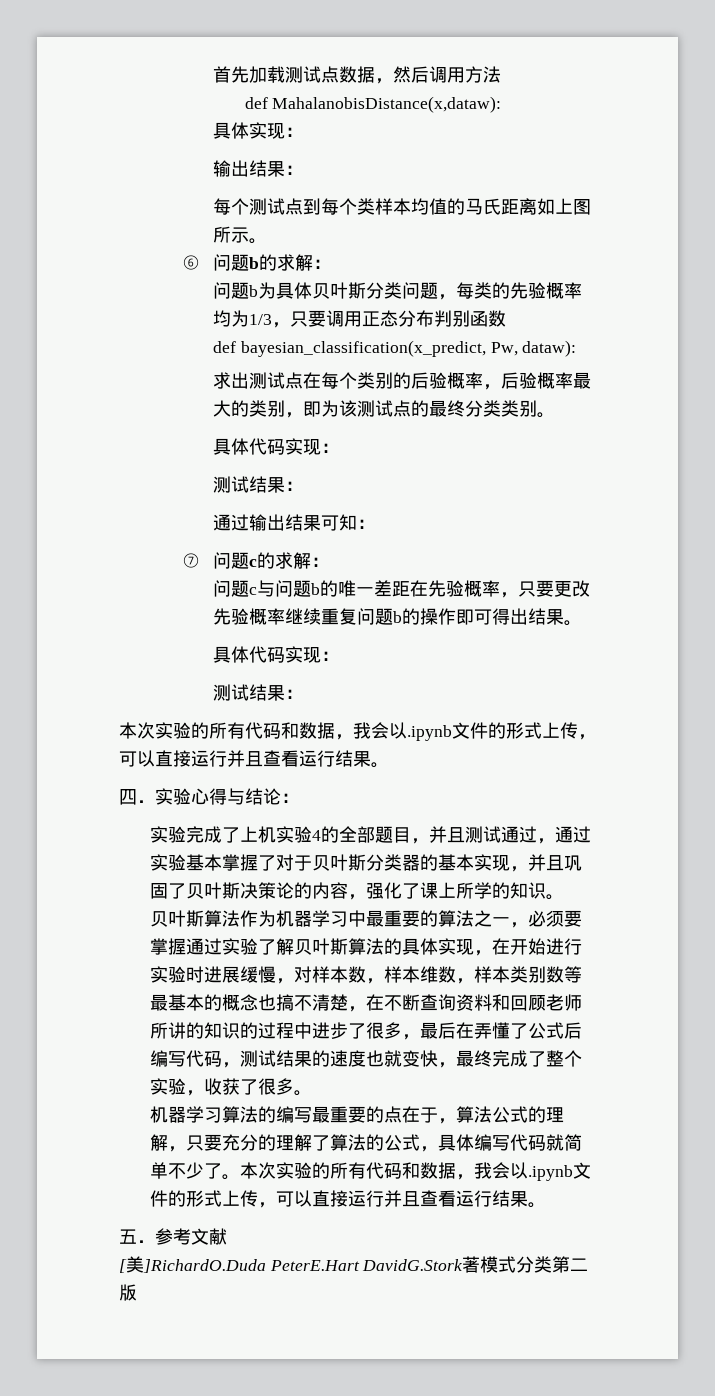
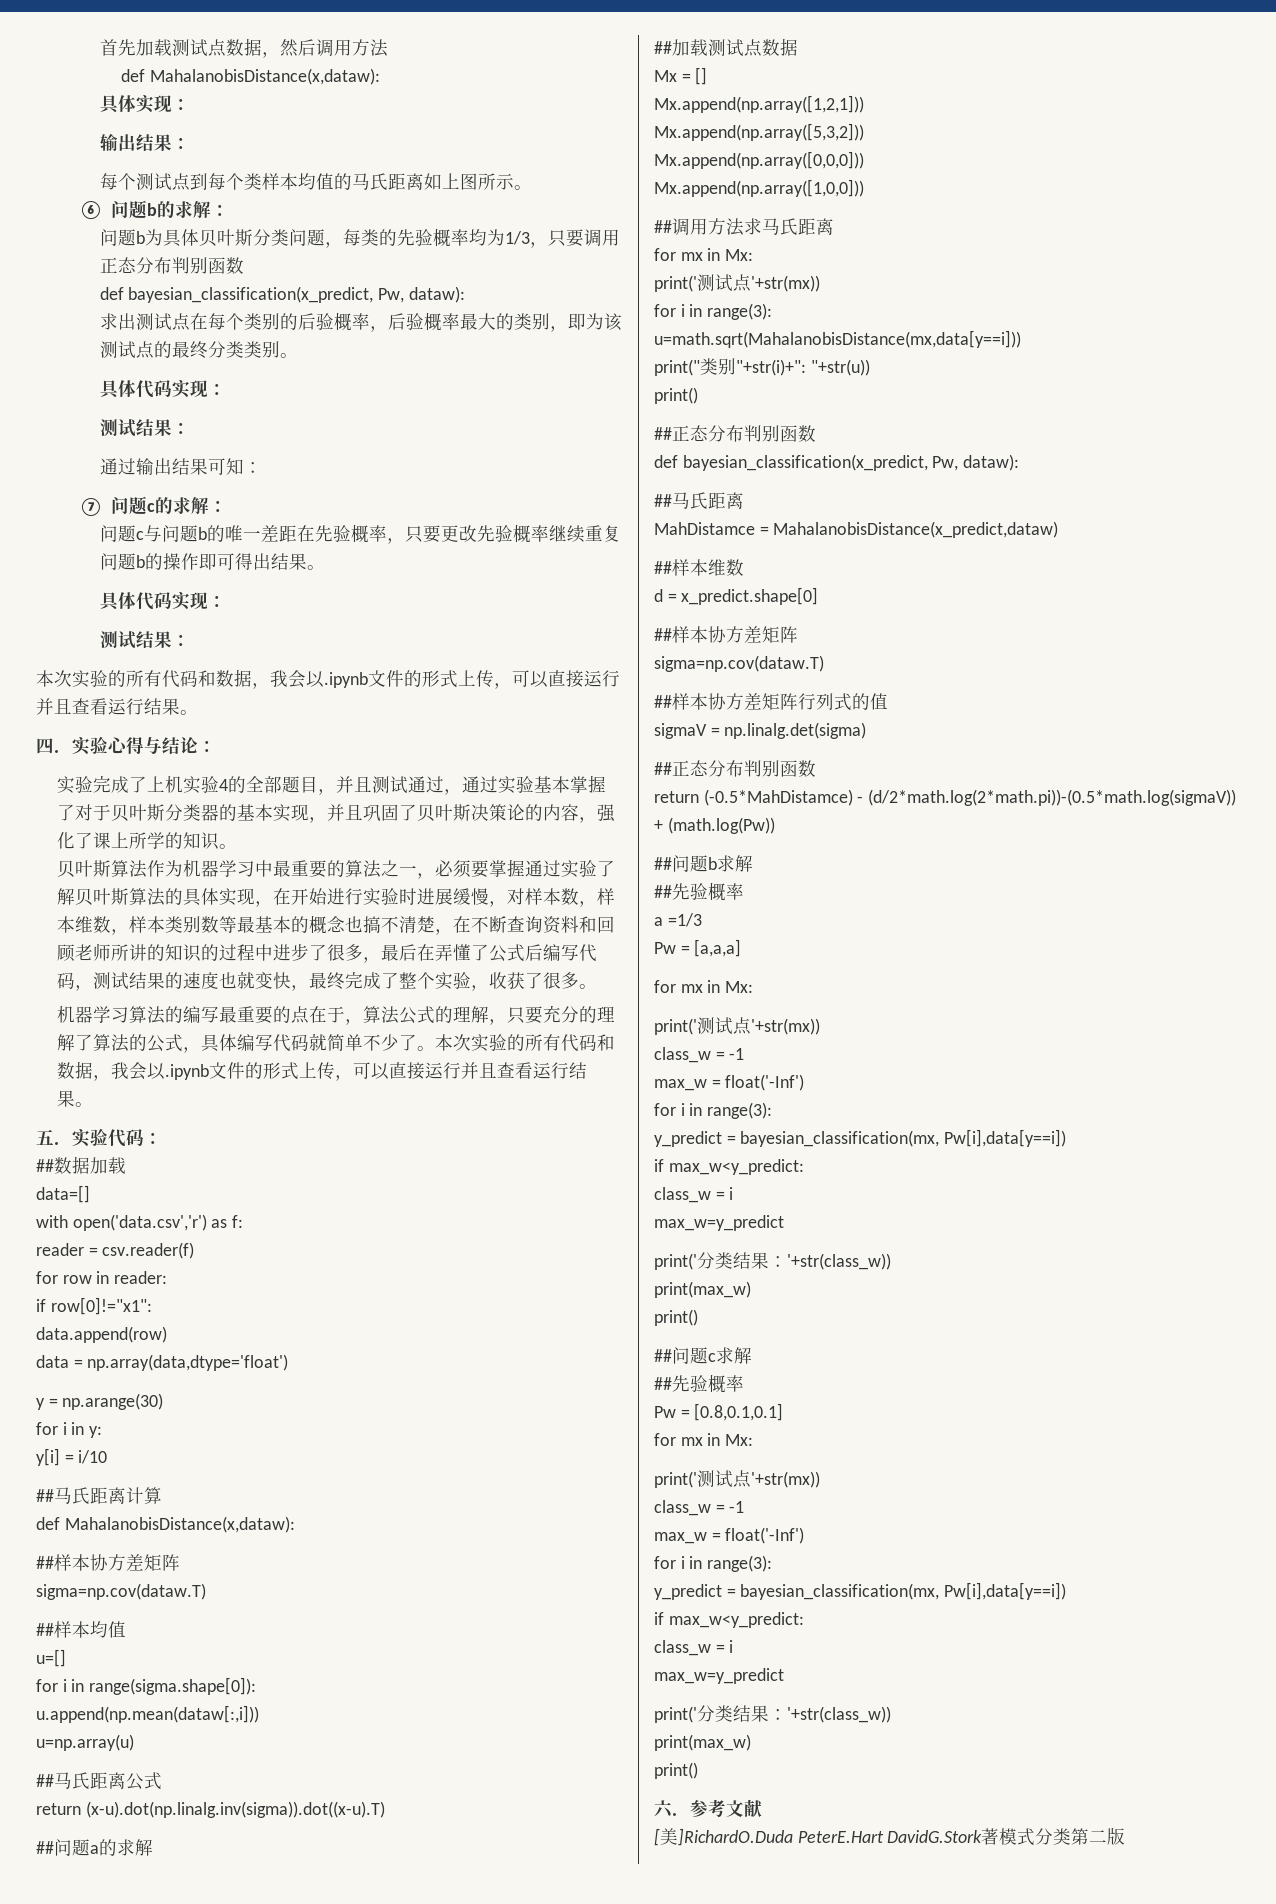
(155, 1241) none -> [72,1129,162,1147] [36,1156,126,1174] [36,1185,90,1203] [36,1214,244,1231] [36,1242,195,1259] [36,1271,168,1284] [36,1297,152,1315] [36,1326,167,1343] [36,1354,289,1371] [36,1393,164,1410] [36,1422,103,1438] [36,1448,108,1466] [36,1487,162,1504] [36,1516,295,1533] [36,1554,180,1571] [36,1583,206,1600] [36,1621,126,1638] [36,1649,66,1667] [36,1677,257,1695] [36,1705,259,1723] [36,1734,134,1751] [36,1772,162,1790] [36,1801,385,1818] [36,1839,153,1856] [654,38,798,57] [654,67,708,85] [654,95,864,113] [654,123,864,141] [654,151,864,169] [654,179,864,197] [654,218,834,236] [654,248,754,261] [654,274,820,292] [654,303,773,320] [654,330,1021,348] [654,358,870,376] [654,387,698,404] [654,425,816,442] [654,454,1020,471] [654,492,744,509] [654,521,1059,538] [654,559,744,576] [654,587,819,605] [654,626,798,643] [654,655,824,672] [654,693,888,711] [654,722,867,739] [654,760,816,777] [654,789,1237,806] [654,817,775,834] [654,855,753,872] [654,882,744,901] [654,913,702,927] [654,939,742,957] [654,980,754,993] [654,1017,820,1035] [654,1047,745,1063] [654,1074,805,1091] [654,1102,773,1119] [654,1129,1067,1147] [654,1159,804,1175] [654,1187,734,1203] [654,1215,784,1231] [654,1252,891,1270] [654,1281,751,1298] [654,1309,698,1326] [654,1347,752,1364] [654,1374,744,1393] [654,1403,784,1421] [654,1433,754,1446] [654,1470,820,1488] [654,1500,745,1516] [654,1527,805,1544] [654,1555,773,1572] [654,1582,1067,1600] [654,1612,804,1628] [654,1640,734,1656] [654,1668,784,1684] [654,1705,891,1723] [654,1734,751,1751] [654,1762,698,1779] [654,1800,690,1818] 实验代码： // ##数据加载 // data=[] // with open('data.csv','r') as f: // reader = csv.reader(f) // for row in reader: // if row[0]!="x1": // data.append(row) // data = np.array(data,dtype='float') // y = np.arange(30) // for i in y: // y[i] = i/10 // ##马氏距离计算 // def MahalanobisDistance(x,dataw): // ##样本协方差矩阵 // sigma=np.cov(dataw.T) // ##样本均值 // u=[] // for i in range(sigma.shape[0]): // u.append(np.mean(dataw[:,i])) // u=np.array(u) // ##马氏距离公式 // return (x-u).dot(np.linalg.inv(sigma)).dot((x-u).T) // ##问题a的求解 // ##加载测试点数据 // Mx = [] // Mx.append(np.array([1,2,1])) // Mx.append(np.array([5,3,2])) // Mx.append(np.array([0,0,0])) // Mx.append(np.array([1,0,0])) // ##调用方法求马氏距离 // for mx in Mx: // print('测试点'+str(mx)) // for i in range(3): // u=math.sqrt(MahalanobisDistance(mx,data[y==i])) // print("类别"+str(i)+": "+str(u)) // print() // ##正态分布判别函数 // def bayesian_classification(x_predict, Pw, dataw): // ##马氏距离 // MahDistamce = MahalanobisDistance(x_predict,dataw) // ##样本维数 // d = x_predict.shape[0] // ##样本协方差矩阵 // sigma=np.cov(dataw.T) // ##样本协方差矩阵行列式的值 // sigmaV = np.linalg.det(sigma) // ##正态分布判别函数 // return (-0.5*MahDistamce) - (d/2*math.log(2*math.pi))-(0.5*math.log(sigmaV)) + (math.log(Pw)) // ##问题b求解 // ##先验概率 // a =1/3 // Pw = [a,a,a] // for mx in Mx: // print('测试点'+str(mx)) // class_w = -1 // max_w = float('-Inf') // for i in range(3): // y_predict = bayesian_classification(mx, Pw[i],data[y==i]) // if max_w<y_predict: // class_w = i // max_w=y_predict // print('分类结果：'+str(class_w)) // print(max_w) // print() // ##问题c求解 // ##先验概率 // Pw = [0.8,0.1,0.1] // for mx in Mx: // print('测试点'+str(mx)) // class_w = -1 // max_w = float('-Inf') // for i in range(3): // y_predict = bayesian_classification(mx, Pw[i],data[y==i]) // if max_w<y_predict: // class_w = i // max_w=y_predict // print('分类结果：'+str(class_w)) // print(max_w) // print() // 六．

